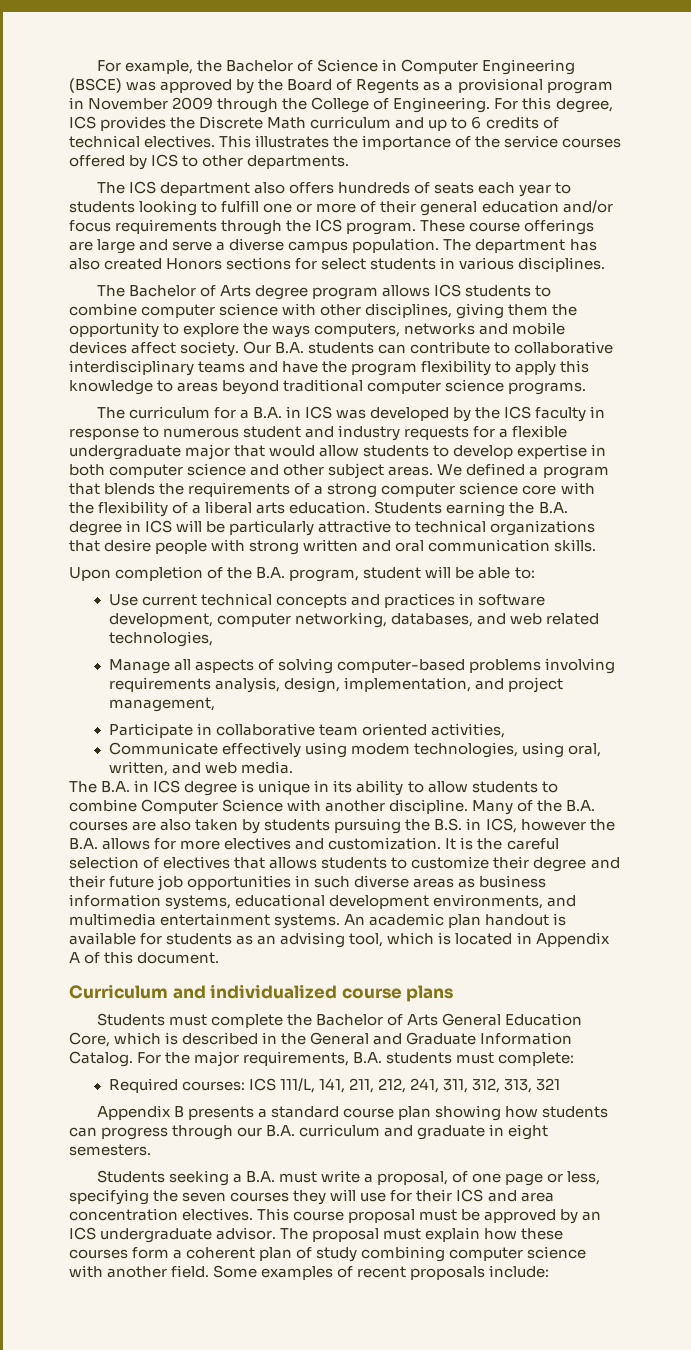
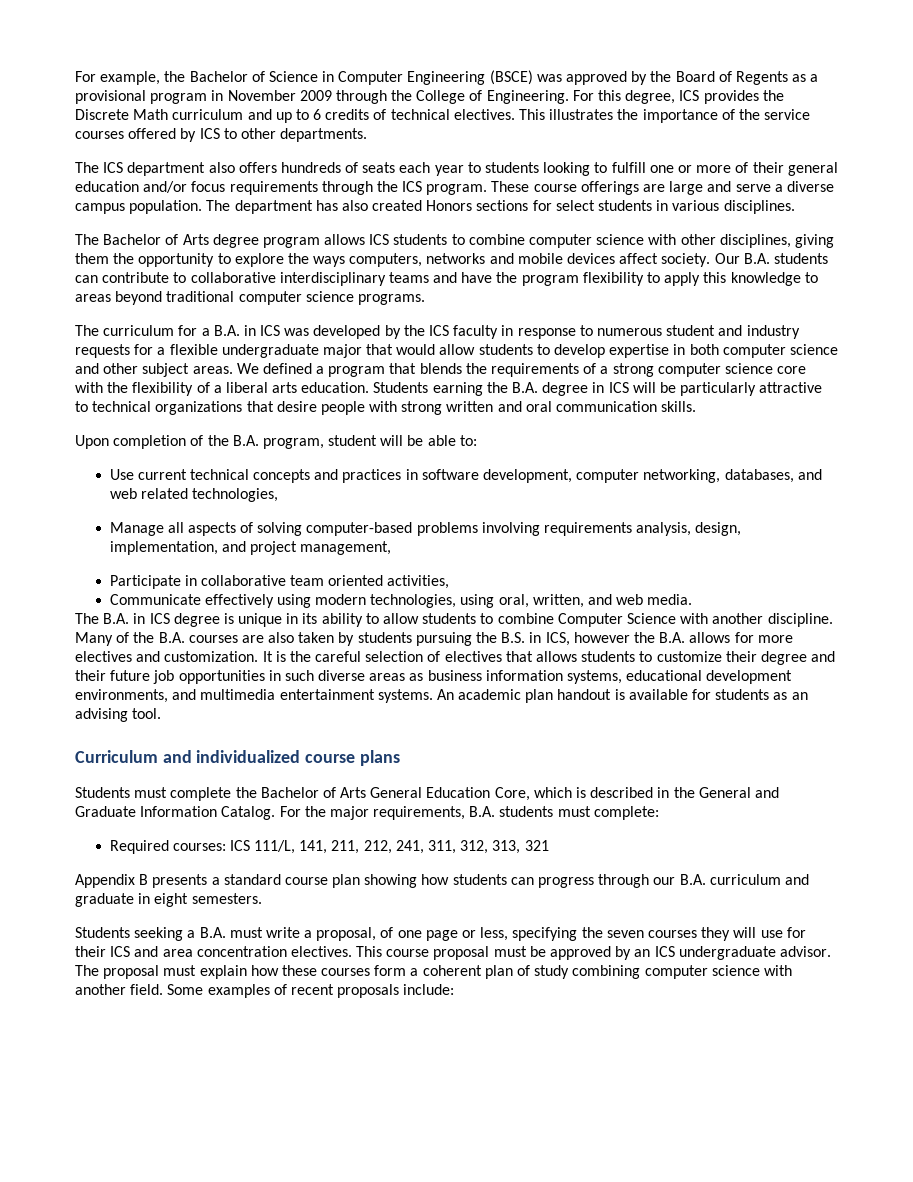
[350,743,410,755] modem -> [315,594,367,605] modern
[349,932,610,947] [69,951,220,964] tool, which is located in Appendix A of this document. -> [132,708,162,719] tool.

